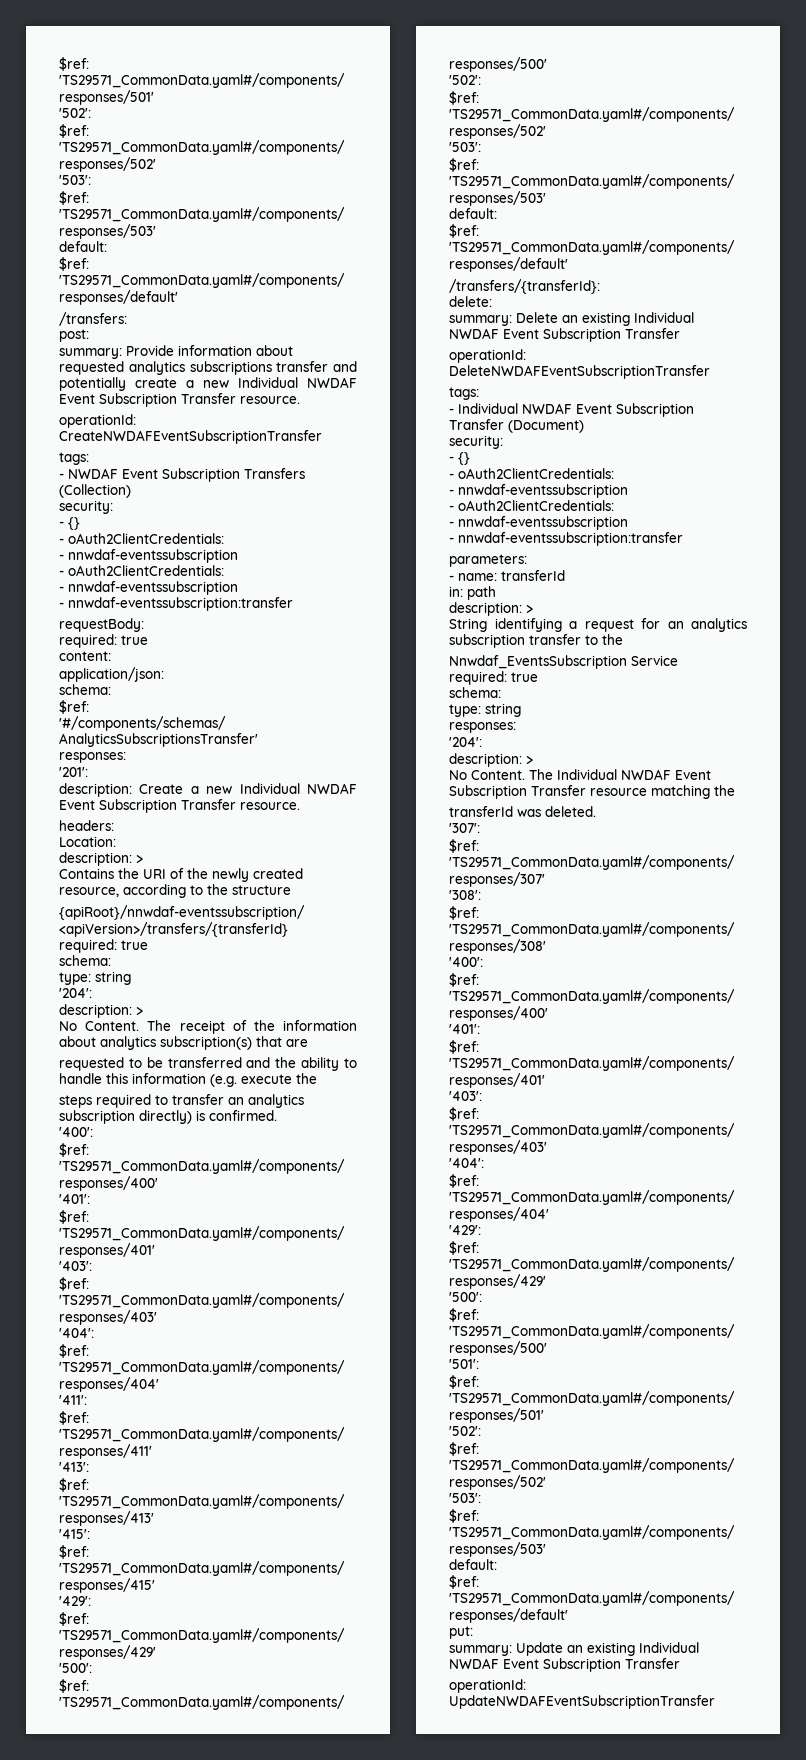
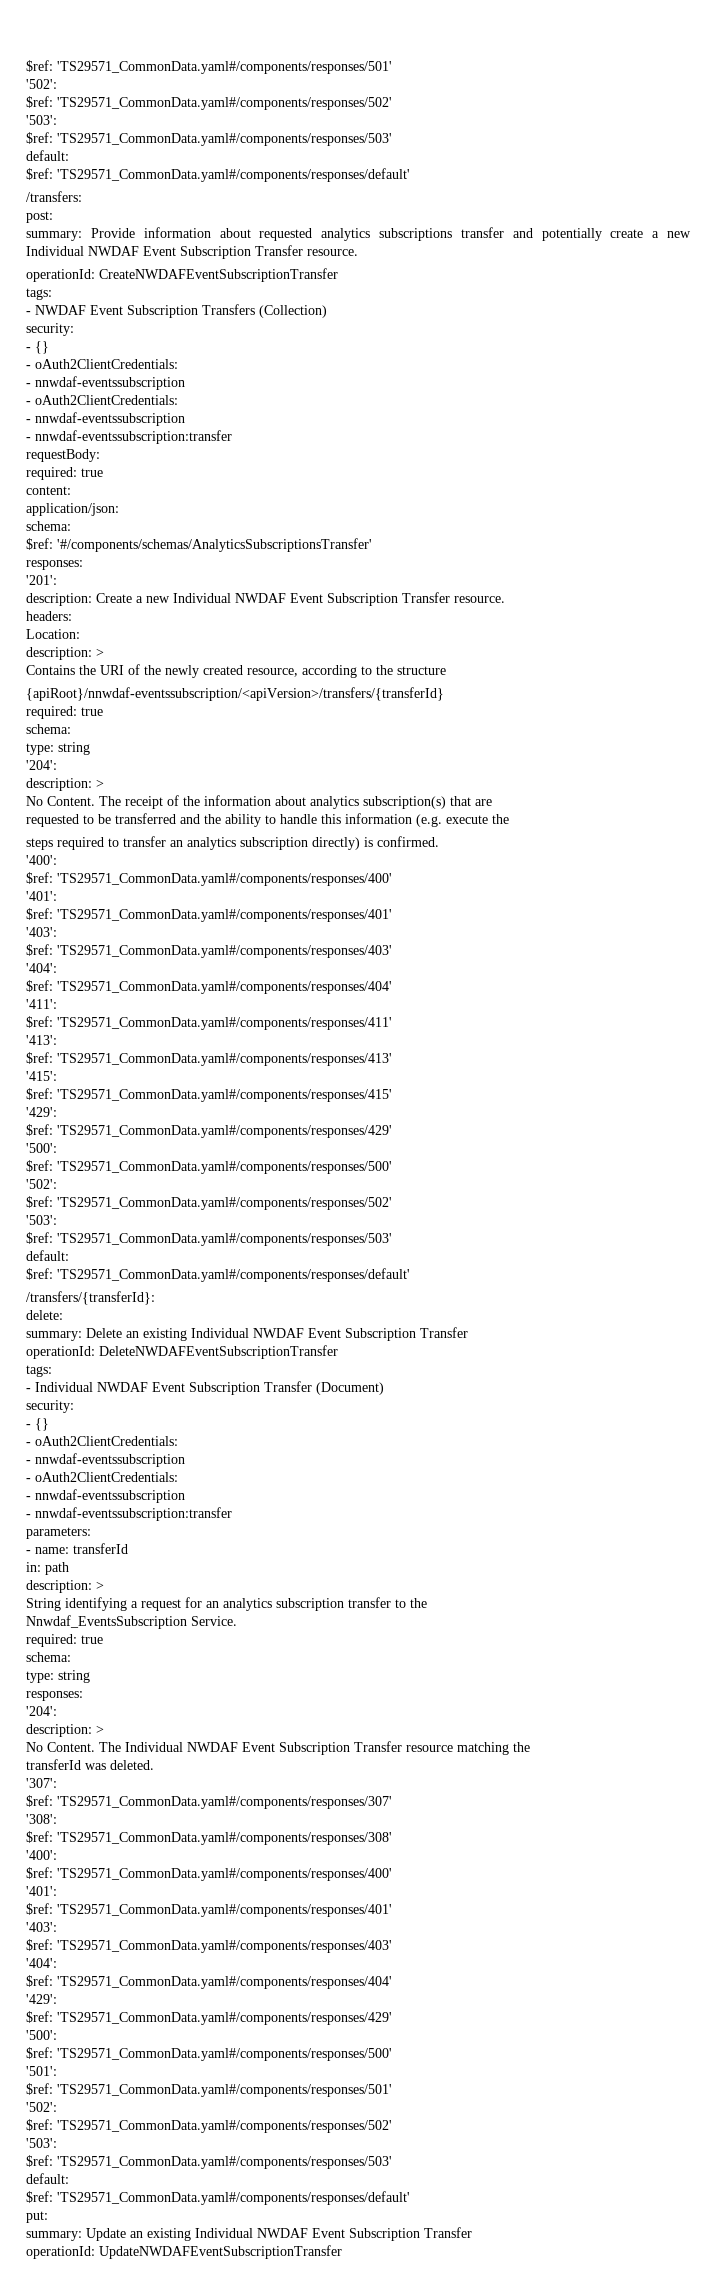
[631,655,678,666] Service -> [191,1616,237,1626] Service.

